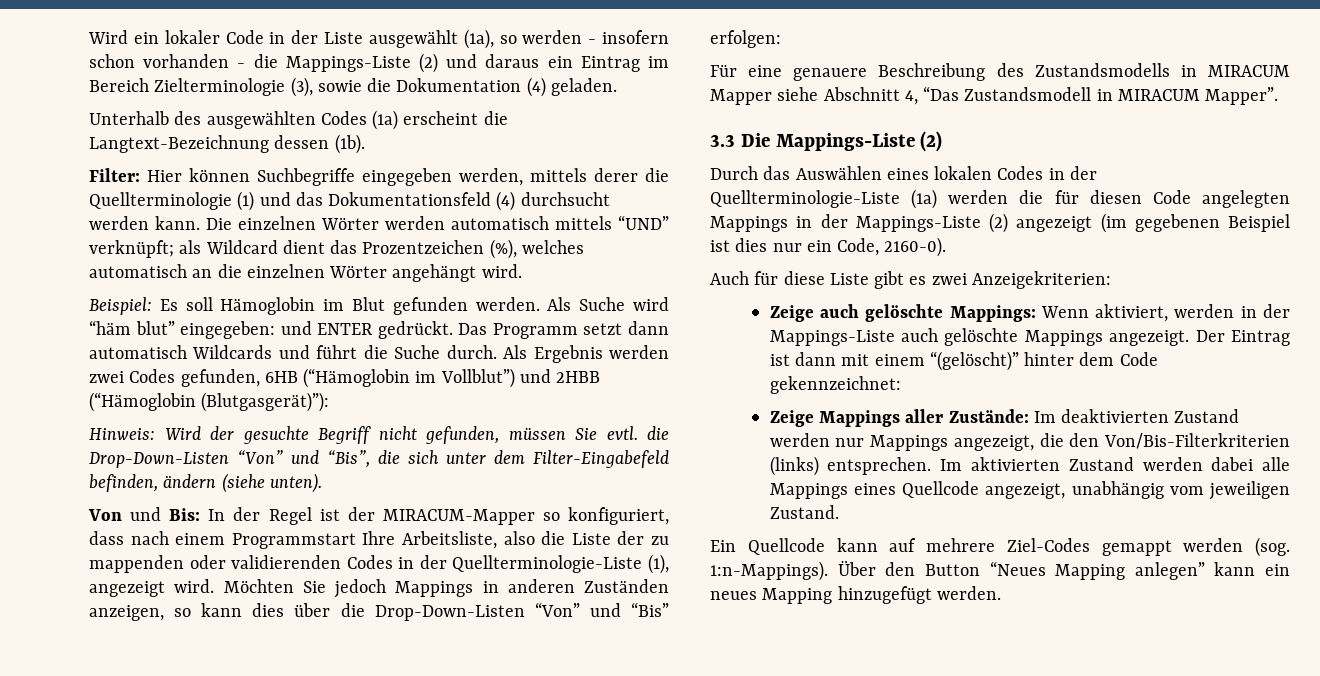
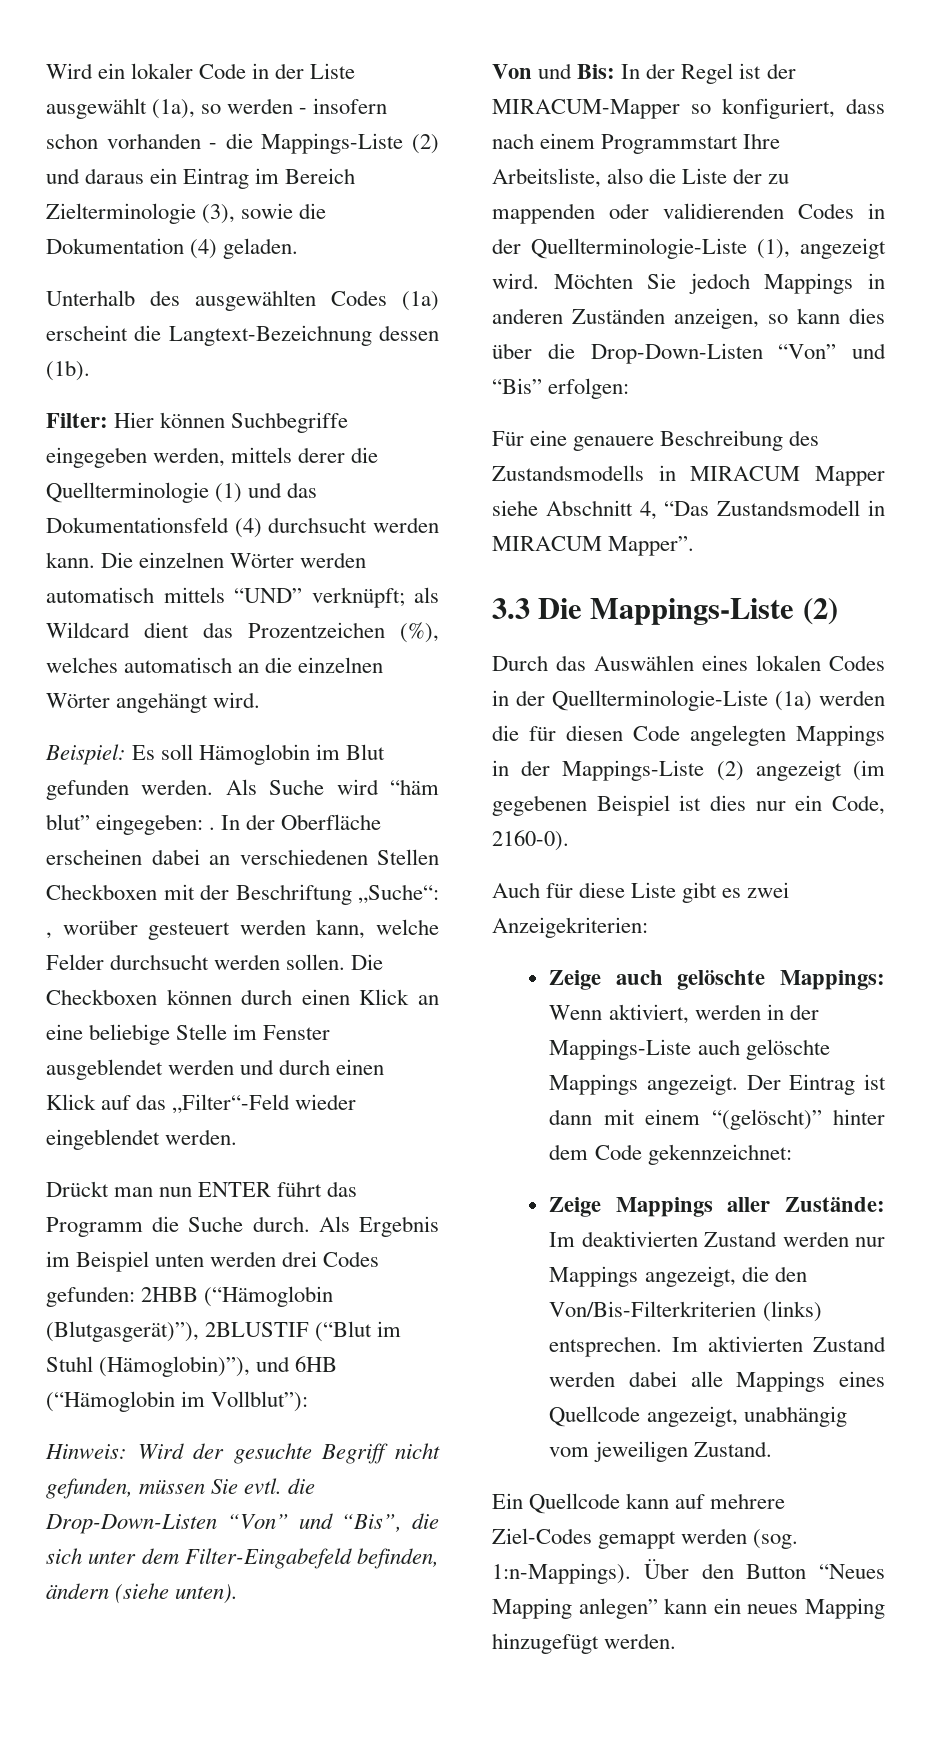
[280,321,669,339] [89,345,358,359] und ENTER gedrückt. Das Programm setzt dann automatisch Wildcards und führt -> [209,814,382,830] [46,849,439,865] [46,884,439,905] [46,919,439,940] [46,954,384,970] [46,989,439,1005] [46,1024,331,1045] [46,1059,385,1080] [46,1094,357,1114] [46,1129,238,1150] [46,1181,358,1197] [46,1217,143,1237] . In der Oberfläche erscheinen dabei an verschiedenen Stellen Checkboxen mit der Beschriftung „Suche“: , worüber gesteuert werden kann, welche Felder durchsucht werden sollen. Die Checkboxen können durch einen Klick an eine beliebige Stelle im Fenster ausgeblendet werden und durch einen Klick auf das „Filter“-Feld wieder eingeblendet werden. // Drückt man nun ENTER führt das Programm
[609,345,670,359] [89,368,601,388] [89,392,330,412] werden zwei Codes gefunden, 6HB (“Hämoglobin im Vollblut”) und 2HBB (“Hämoglobin (Blutgasgerät)”): -> [46,1251,380,1272] [46,1286,334,1307] [46,1321,402,1342] [46,1356,338,1377] [46,1391,309,1412] im Beispiel unten werden drei Codes gefunden: 2HBB (“Hämoglobin (Blutgasgerät)”), 2BLUSTIF (“Blut im Stuhl (Hämoglobin)”), und 6HB (“Hämoglobin im Vollblut”):

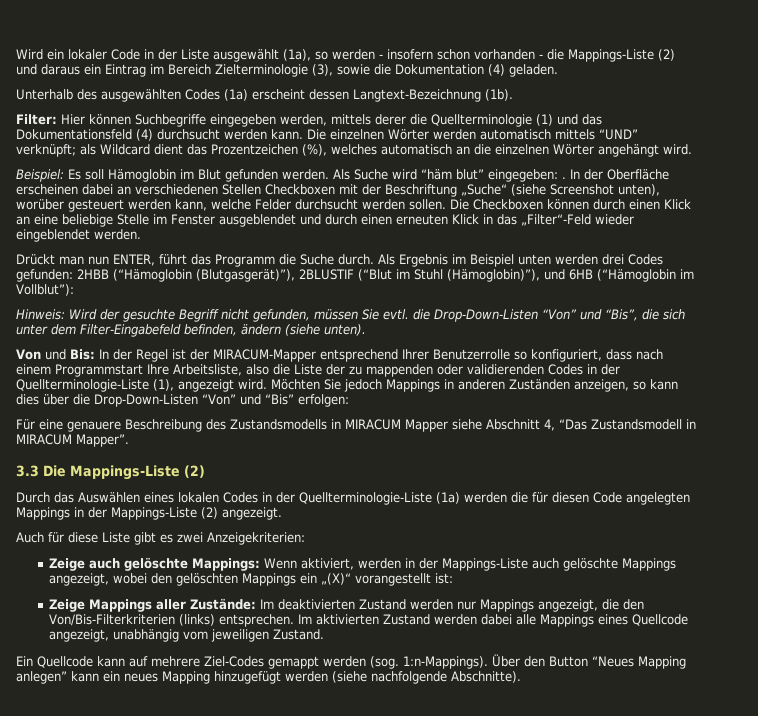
[134,325,439,346] die Langtext-Bezeichnung dessen -> [309,89,481,102] dessen Langtext-Bezeichnung
[358,884,439,904] [46,932,52,939] „Suche“: , -> [461,184,660,196] „Suche“ (siehe Screenshot unten),
[168,1059,235,1075] werden -> (296, 220) none
[46,1094,132,1110] Klick auf -> [396,214,493,225] erneuten Klick in
[198,1182,272,1197] ENTER -> [113,254,155,266] ENTER,
(680, 109) none -> [320,349,510,362] entsprechend Ihrer Benutzerrolle
[755,760,885,781] [492,795,885,816] [492,830,569,851] angezeigt (im gegebenen Beispiel ist dies nur ein Code, 2160-0). -> [222,507,282,520] angezeigt.
[647,1074,886,1095] [549,1109,885,1130] [549,1144,792,1165] angezeigt. Der Eintrag ist dann mit einem “(gelöscht)” hinter dem Code gekennzeichnet: -> [48,573,453,586] angezeigt, wobei den gelöschten Mappings ein „(X)“ vorangestellt ist:
[604,1633,677,1649] werden. -> [285,671,521,684] werden (siehe nachfolgende Abschnitte).

